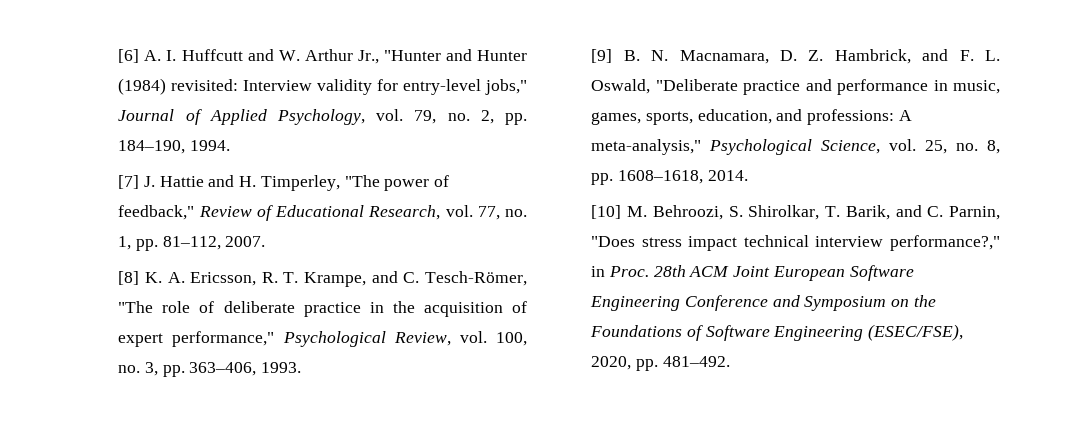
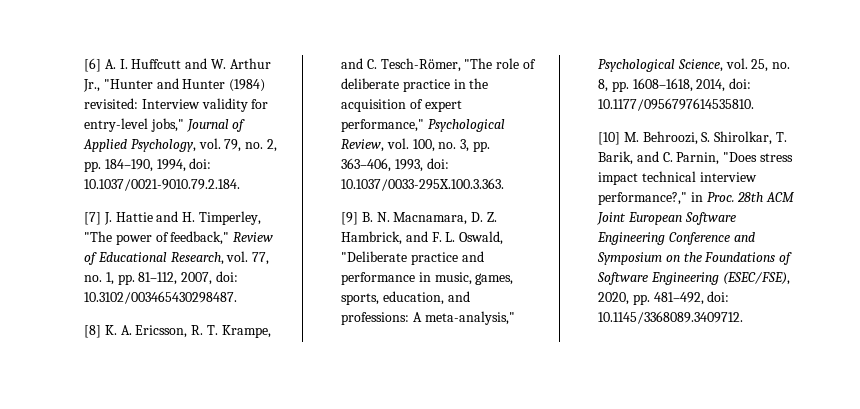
[190,140,231,151] 1994. -> [156,158,212,172] [83,179,240,191] 1994, doi: 10.1037/0021-9010.79.2.184.
[225,236,266,247] 2007. -> [181,271,238,285] [83,291,237,304] 2007, doi: 10.3102/003465430298487.
[261,362,302,373] 1993. -> [394,158,449,172] [340,178,504,191] 1993, doi: 10.1037/0033-295X.100.3.363.
[707,170,748,181] 2014. -> [696,78,752,92] [597,98,754,111] 2014, doi: 10.1177/0956797614535810.
[662,356,730,367] 481–492. -> [653,291,730,305] [597,311,743,324] 481–492, doi: 10.1145/3368089.3409712.

